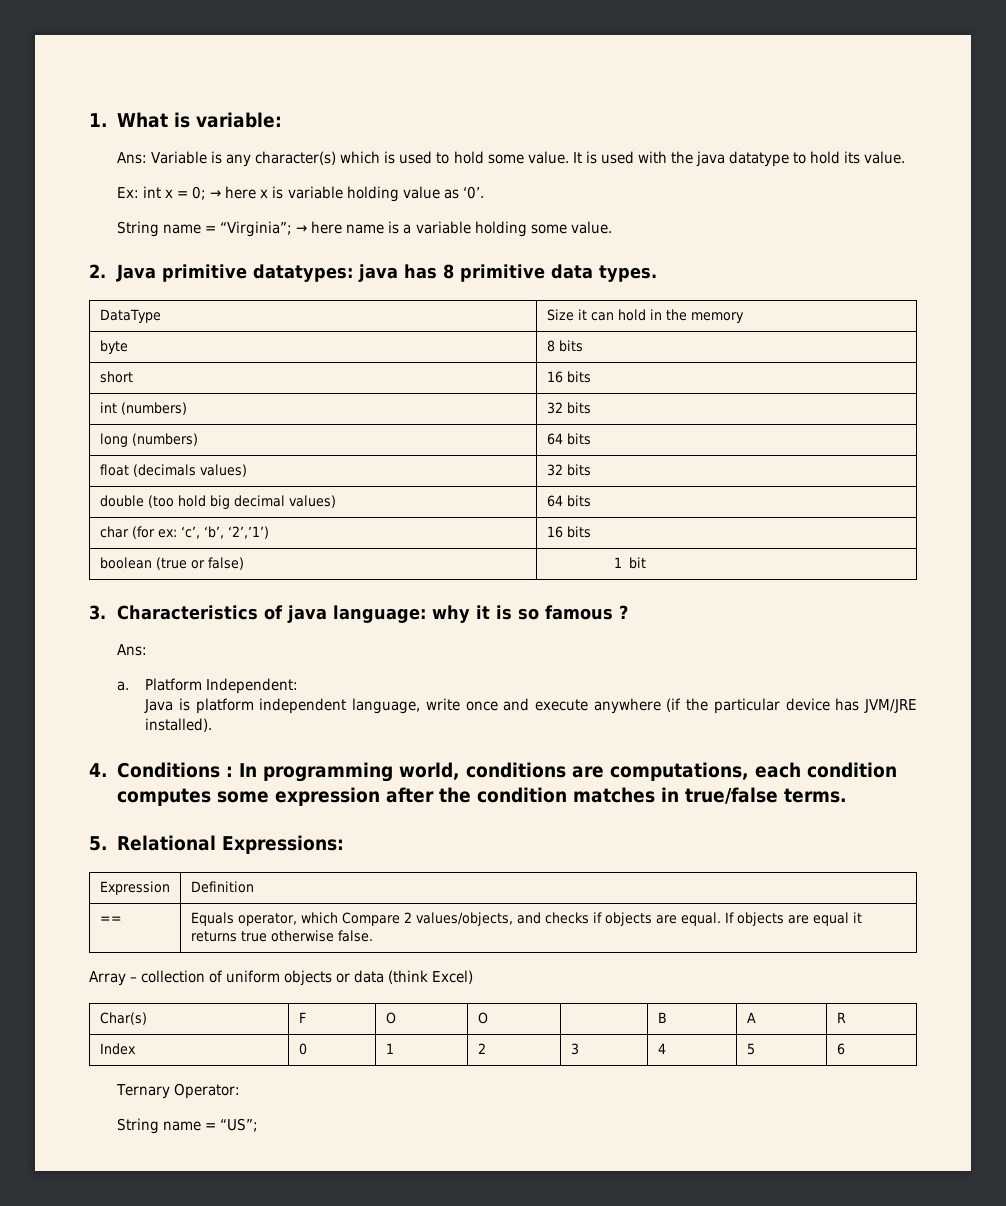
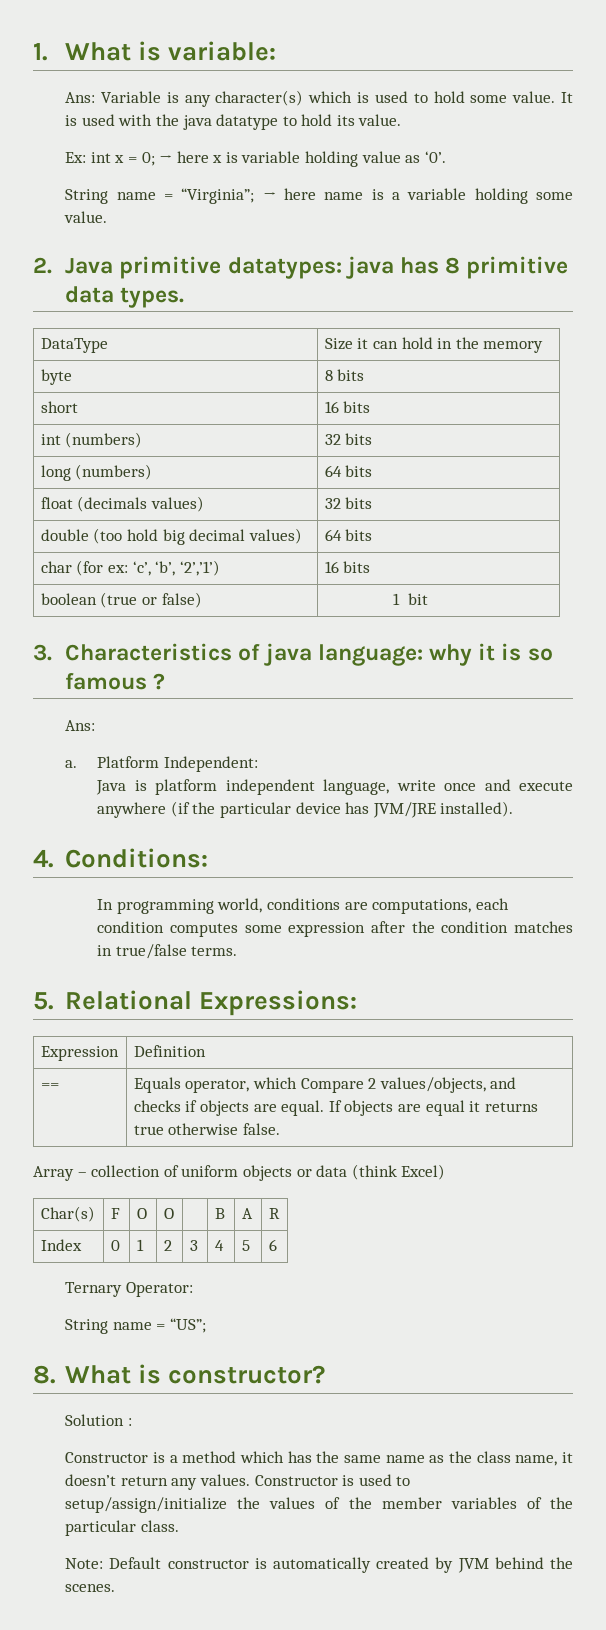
[117,762,234,778] Conditions : -> [65,848,209,868] Conditions: //
(259, 1125) none -> [33,1364,326,1384] [65,1414,132,1426] [65,1451,574,1466] [65,1474,411,1490] [65,1497,573,1513] [65,1520,179,1536] [65,1557,573,1573] [65,1584,116,1592] // 8. What is constructor? // Solution : // Constructor is a method which has the same name as the class name, it doesn’t return any values. Constructor is used to setup/assign/initialize the values of the member variables of the particular class. // Note: Default constructor is automatically created by JVM behind the scenes.

